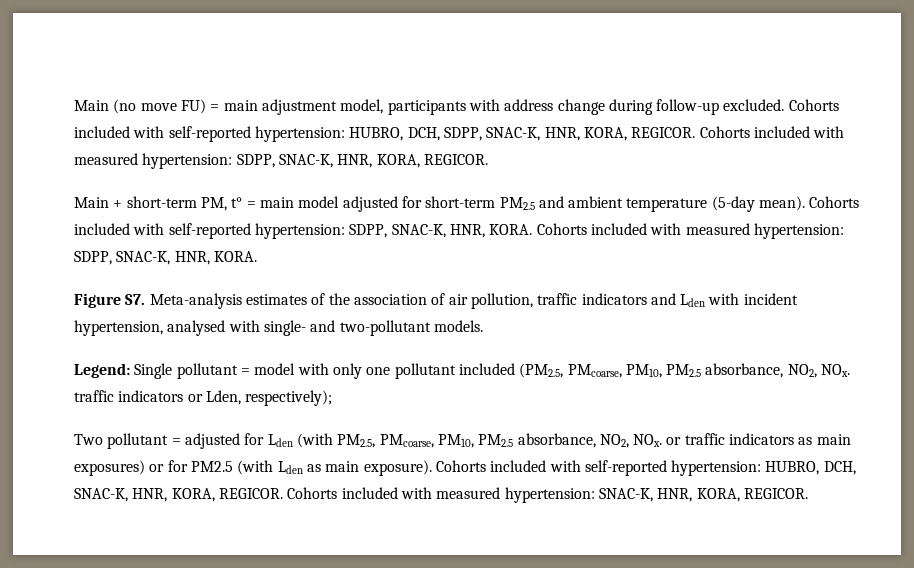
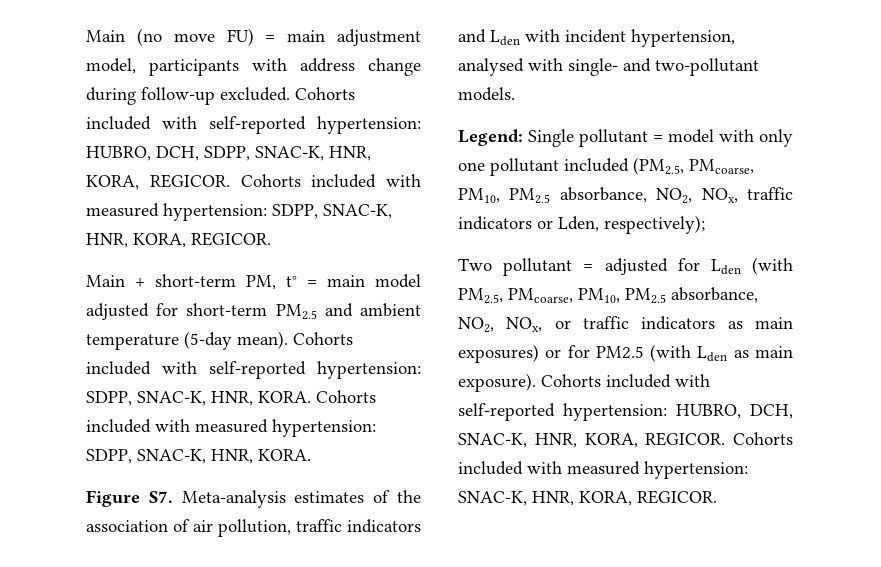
[821,364,851,377] NOx. -> [701,188,738,203] NOx,
[633,434,663,447] NOx. -> [506,317,543,332] NOx,

